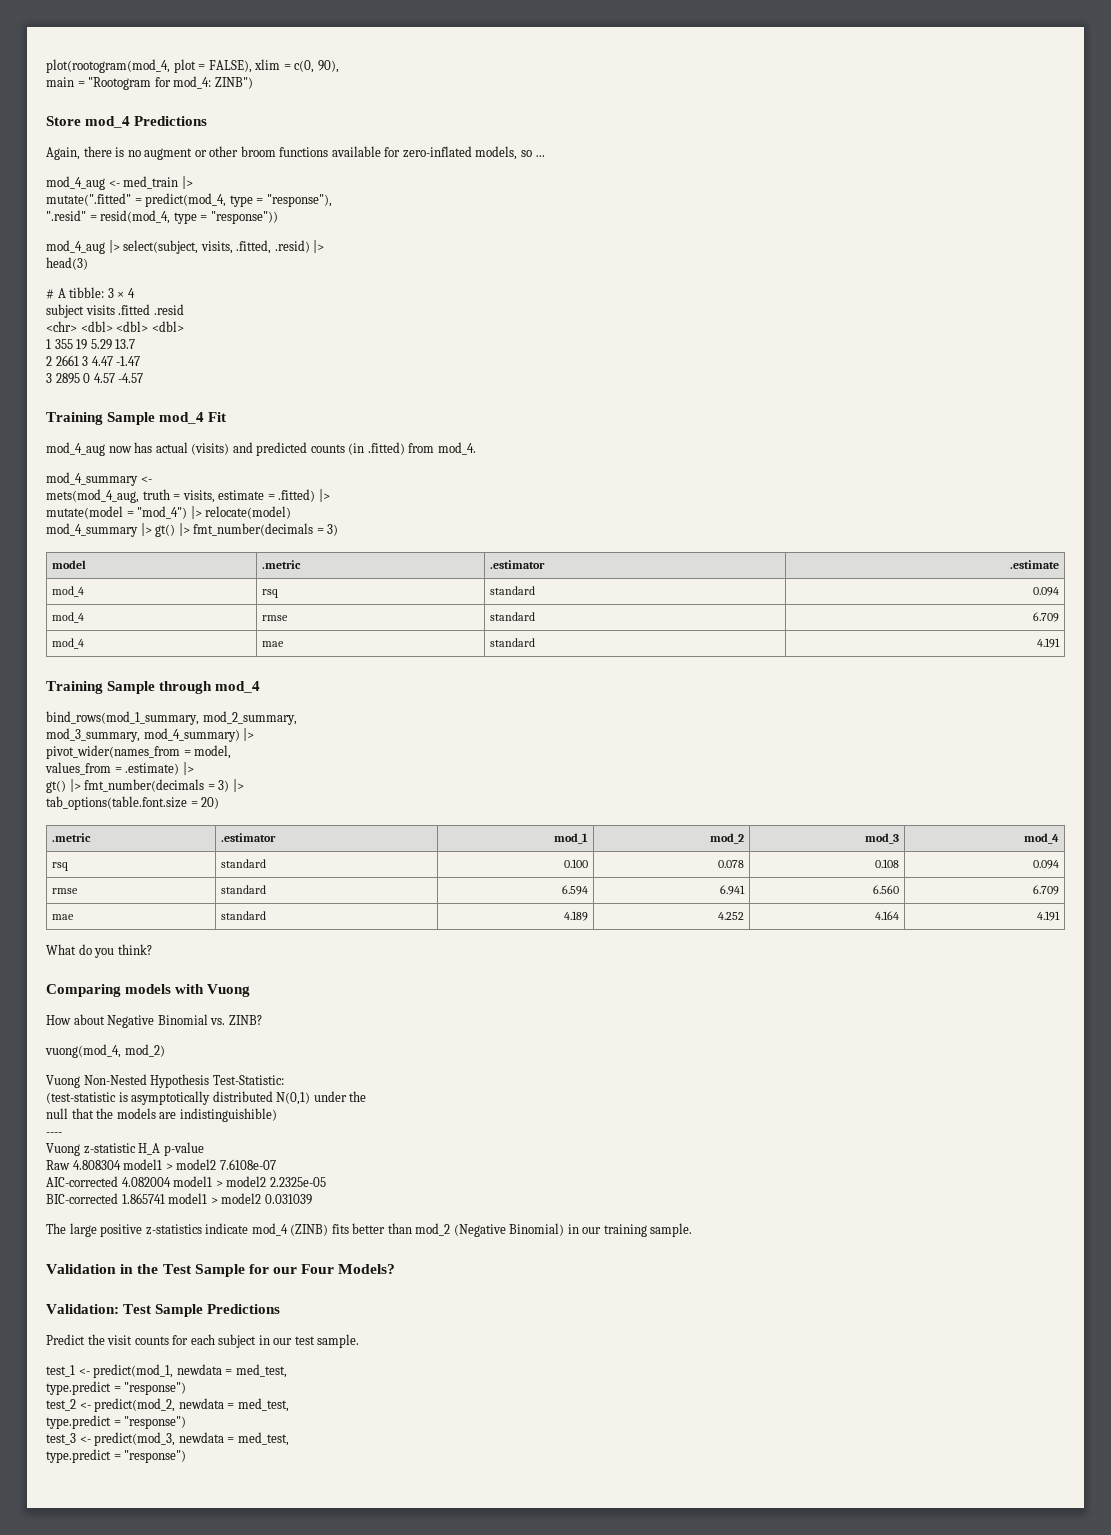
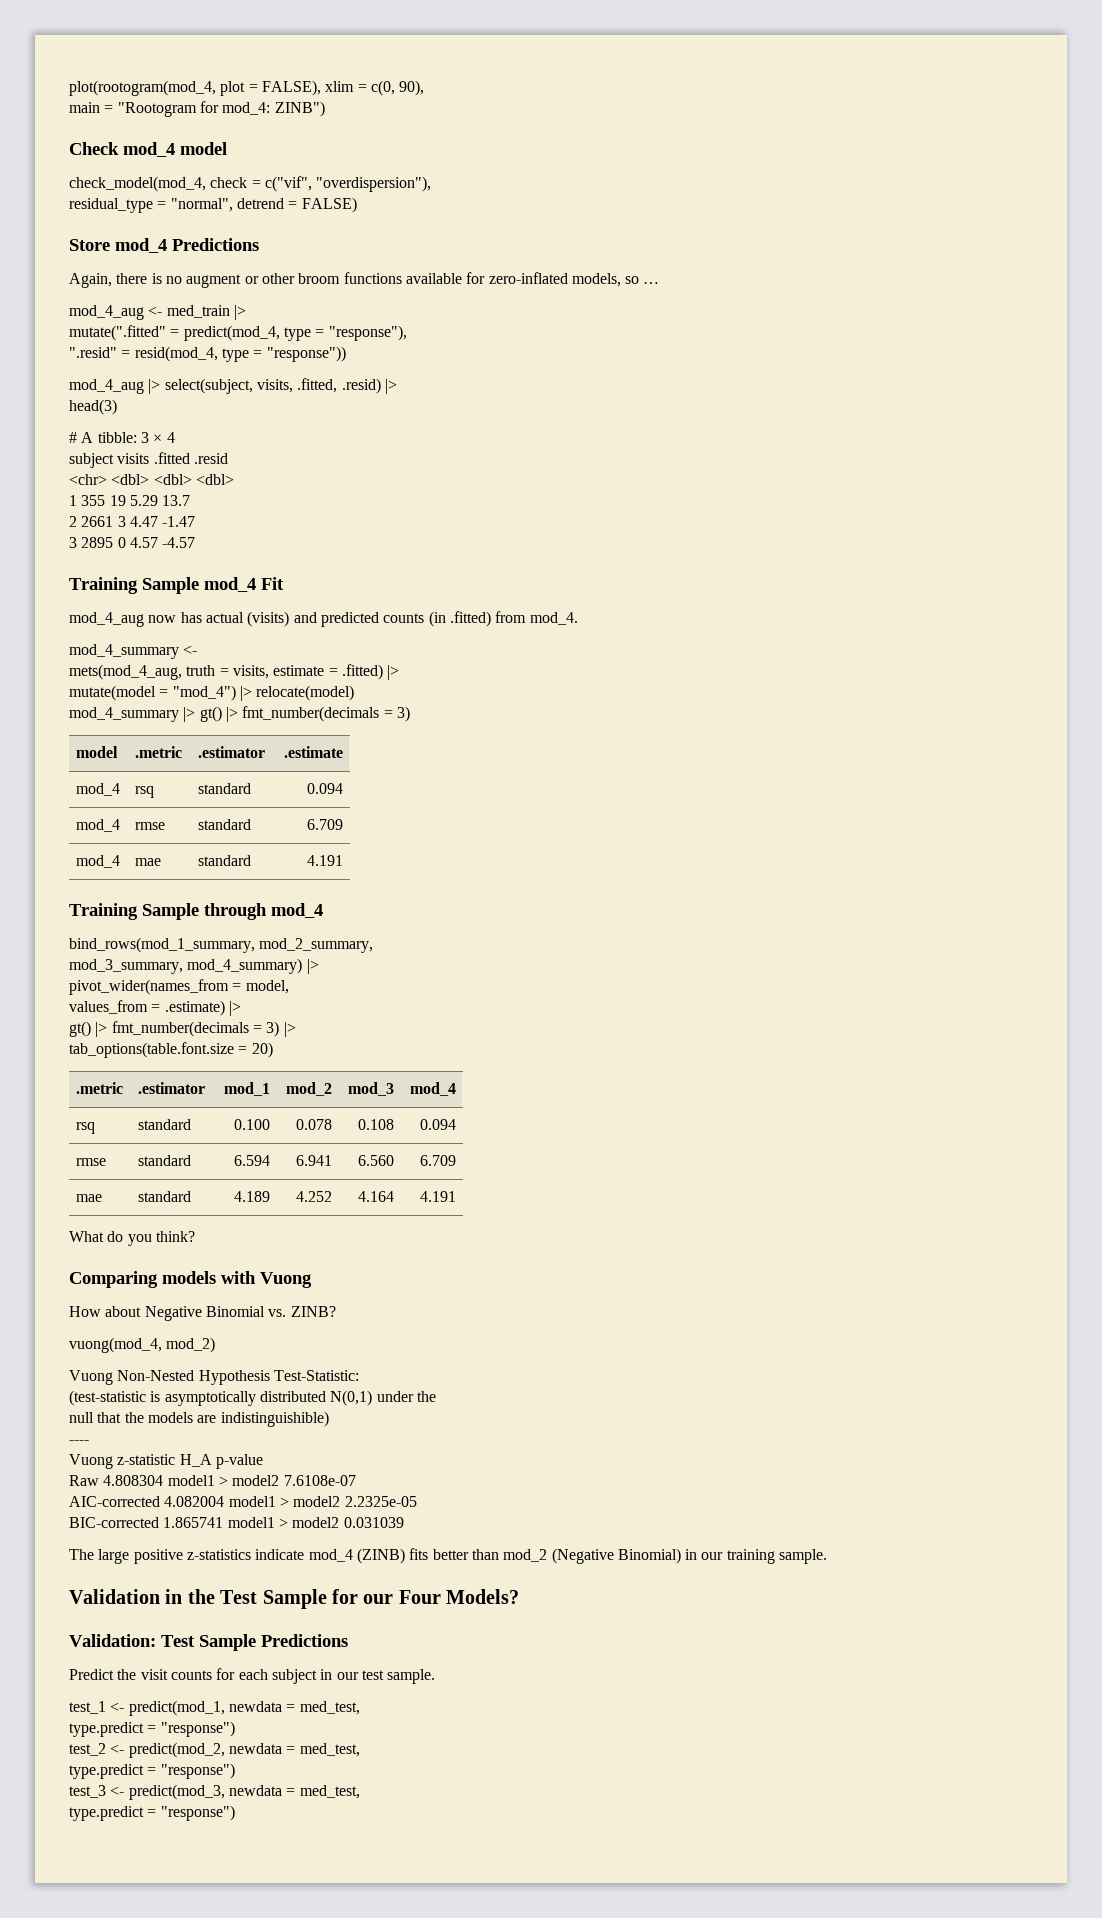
(253, 83) none -> [69,142,227,157] [69,176,432,192] [69,197,357,213] // Check mod_4 model // check_model(mod_4, check = c("vif", "overdispersion"), // residual_type = "normal", detrend = FALSE)

